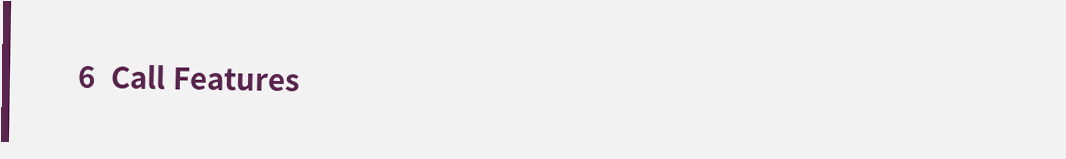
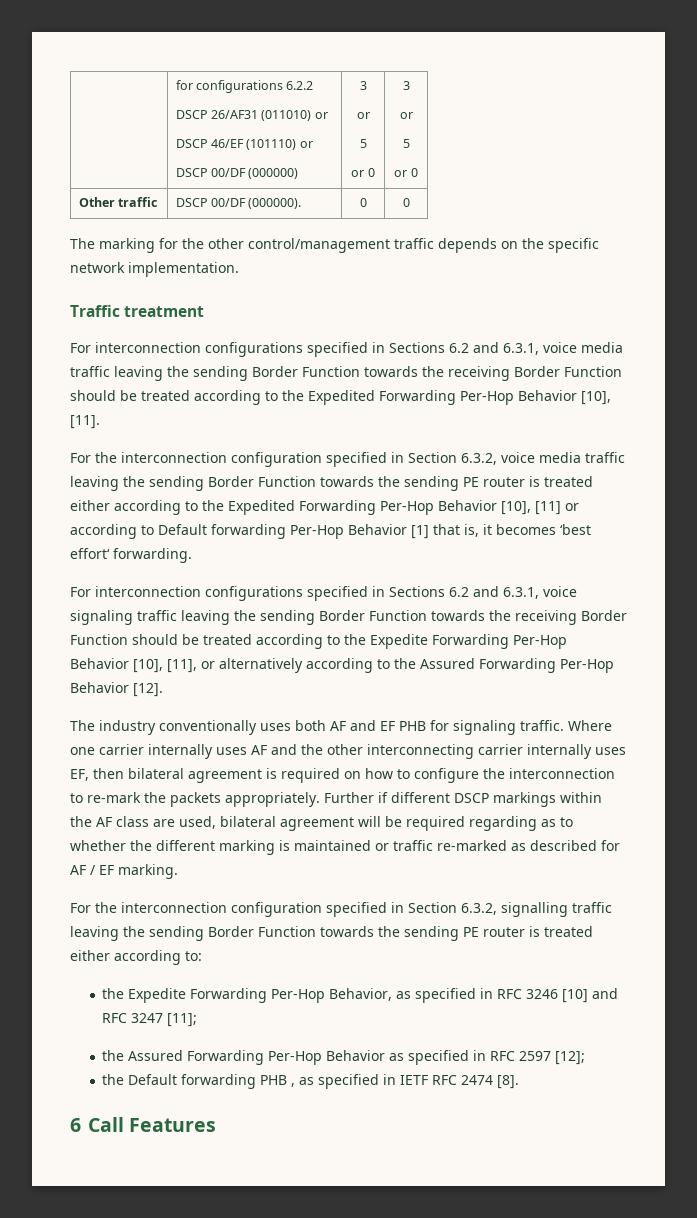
(77, 77) none -> [175,80,314,93] [175,110,328,121] [175,139,313,150] [175,168,299,179] [359,81,367,90] [356,112,370,119] [359,139,367,148] [351,168,375,177] [402,81,410,90] [399,112,413,119] [402,139,410,148] [394,168,418,177] [78,197,159,207] [175,198,302,209] [359,198,367,207] [402,198,410,207] [70,238,599,253] [70,262,239,277] [70,305,205,317] [70,342,623,357] [70,366,622,381] [70,390,611,405] [70,415,100,429] [70,452,625,467] [70,476,593,491] [70,500,579,515] [70,524,591,539] [70,548,192,563] [70,586,577,601] [70,610,627,625] [70,634,567,649] [70,658,614,673] [70,682,163,697] [70,720,612,735] [70,744,626,759] [70,768,615,783] [70,792,602,807] [70,816,573,831] [70,840,620,855] [70,864,178,879] [70,902,612,917] [70,926,593,941] [70,950,202,965] [102,988,619,1003] [102,1013,198,1027] [102,1050,586,1065] [102,1074,520,1089] | for configurations 6.2.2 // DSCP 26/AF31 (011010) or // DSCP 46/EF (101110) or // DSCP 00/DF (000000) | 3 // or // 5 // or 0 | 3 // or // 5 // or 0 // Other traffic | DSCP 00/DF (000000). | 0 | 0 // The marking for the other control/management traffic depends on the specific network implementation. // Traffic treatment // For interconnection configurations specified in Sections 6.2 and 6.3.1, voice media traffic leaving the sending Border Function towards the receiving Border Function should be treated according to the Expedited Forwarding Per-Hop Behavior [10], [11]. // For the interconnection configuration specified in Section 6.3.2, voice media traffic leaving the sending Border Function towards the sending PE router is treated either according to the Expedited Forwarding Per-Hop Behavior [10], [11] or according to Default forwarding Per-Hop Behavior [1] that is, it becomes ‘best effort‘ forwarding. // For interconnection configurations specified in Sections 6.2 and 6.3.1, voice signaling traffic leaving the sending Border Function towards the receiving Border Function should be treated according to the Expedite Forwarding Per-Hop Behavior [10], [11], or alternatively according to the Assured Forwarding Per-Hop Behavior [12]. // The industry conventionally uses both AF and EF PHB for signaling traffic. Where one carrier internally uses AF and the other interconnecting carrier internally uses EF, then bilateral agreement is required on how to configure the interconnection to re-mark the packets appropriately. Further if different DSCP markings within the AF class are used, bilateral agreement will be required regarding as to whether the different marking is maintained or traffic re-marked as described for AF / EF marking. // For the interconnection configuration specified in Section 6.3.2, signalling traffic leaving the sending Border Function towards the sending PE router is treated either according to: // the Expedite Forwarding Per-Hop Behavior, as specified in RFC 3246 [10] and RFC 3247 [11]; // the Assured Forwarding Per-Hop Behavior as specified in RFC 2597 [12]; // the Default forwarding PHB , as specified in IETF RFC 2474 [8]. //

